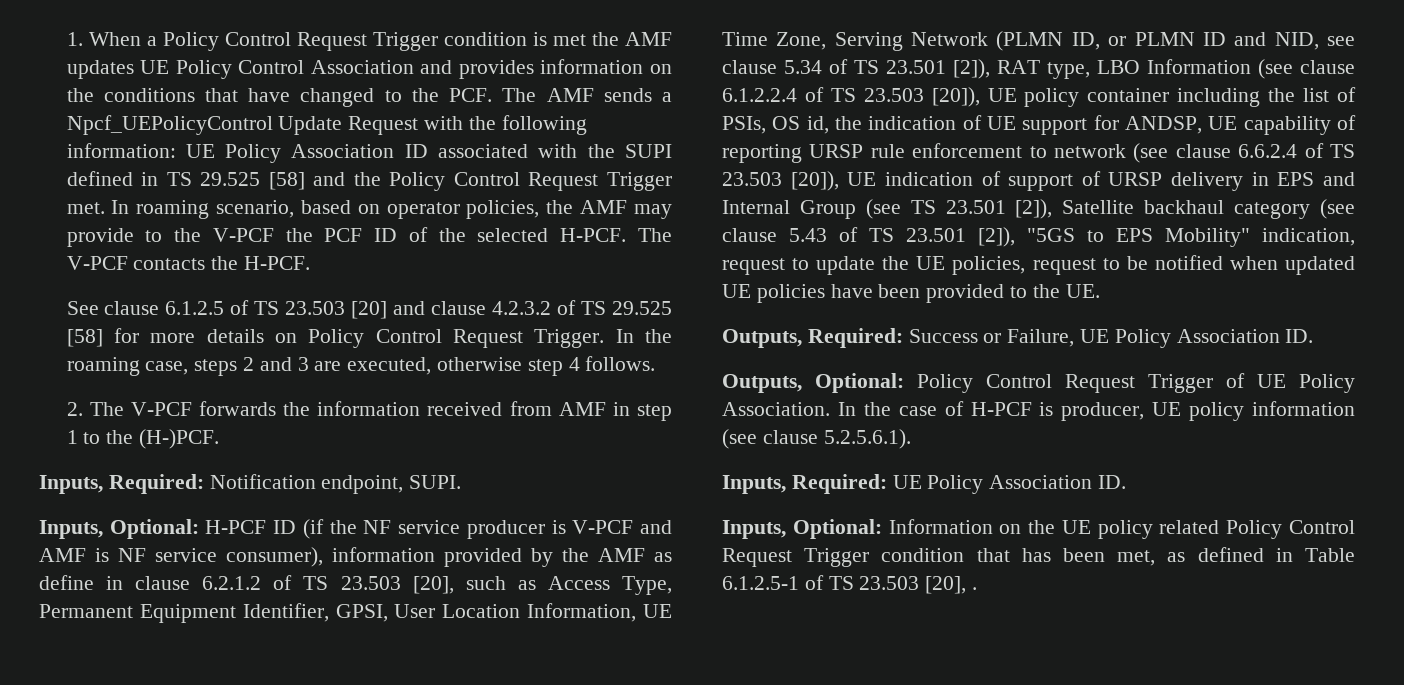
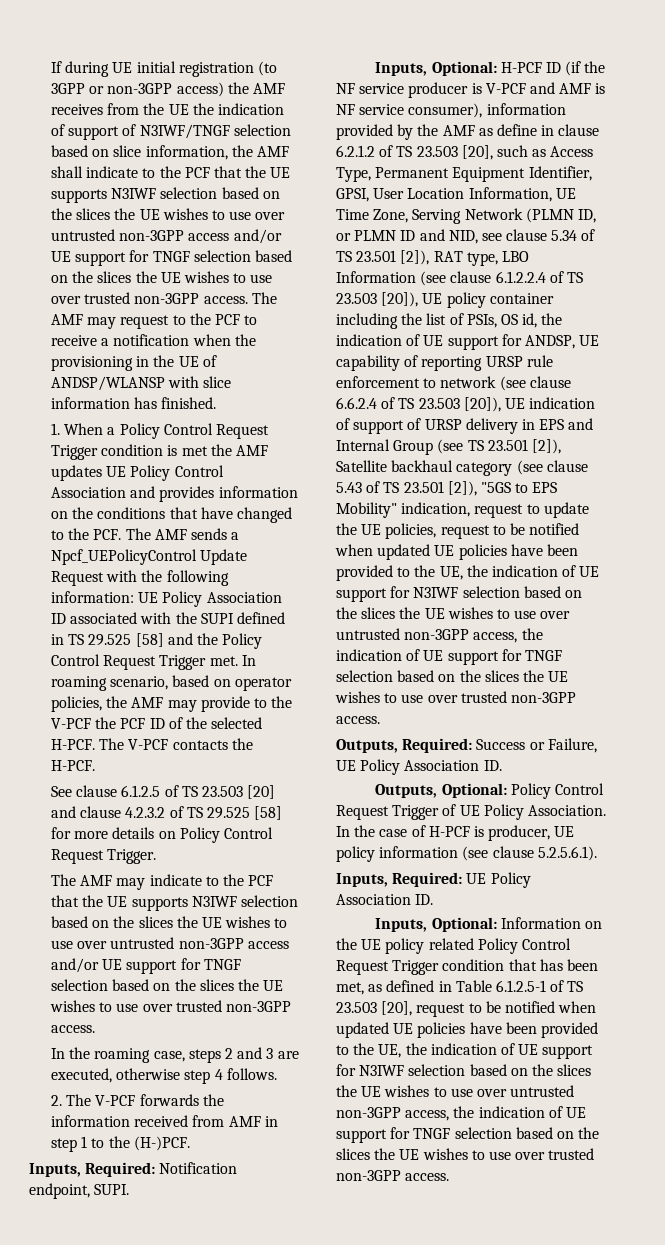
(66, 39) none -> [51,61,277,77] [51,82,285,97] [51,103,284,115] [51,124,291,140] [51,145,289,160] [51,166,291,178] [51,187,280,203] [51,208,286,220] [51,229,282,244] [51,250,292,266] [51,271,273,283] [51,292,277,304] [51,313,258,329] [51,334,256,346] [51,355,217,371] [51,376,232,391] [51,397,217,409] If during UE initial registration (to 3GPP or non-3GPP access) the AMF receives from the UE the indication of support of N3IWF/TNGF selection based on slice information, the AMF shall indicate to the PCF that the UE supports N3IWF selection based on the slices the UE wishes to use over untrusted non-3GPP access and/or UE support for TNGF selection based on the slices the UE wishes to use over trusted non-3GPP access. The AMF may request to the PCF to receive a notification when the provisioning in the UE of ANDSP/WLANSP with slice information has finished. //
(605, 338) none -> [51,874,274,890] [51,895,298,911] [51,916,288,928] [51,937,289,949] [51,958,241,974] [51,979,284,991] [50,1000,291,1012] [51,1025,96,1033] // The AMF may indicate to the PCF that the UE supports N3IWF selection based on the slices the UE wishes to use over untrusted non-3GPP access and/or UE support for TNGF selection based on the slices the UE wishes to use over trusted non-3GPP access. //
[1065,284,1100,298] UE. -> [439,565,600,580] [336,586,582,602] [336,607,571,619] [336,628,543,643] [336,649,562,665] [336,670,569,682] [335,691,576,703] [336,716,380,724] UE, the indication of UE support for N3IWF selection based on the slices the UE wishes to use over untrusted non-3GPP access, the indication of UE support for TNGF selection based on the slices the UE wishes to use over trusted non-3GPP access.
[972,587,978,590] . -> [416,1001,597,1017] [336,1022,598,1038] [336,1043,594,1059] [336,1064,592,1076] [336,1085,575,1097] [336,1106,586,1121] [336,1127,600,1143] [336,1148,595,1160] [336,1170,450,1181] request to be notified when updated UE policies have been provided to the UE, the indication of UE support for N3IWF selection based on the slices the UE wishes to use over untrusted non-3GPP access, the indication of UE support for TNGF selection based on the slices the UE wishes to use over trusted non-3GPP access.

